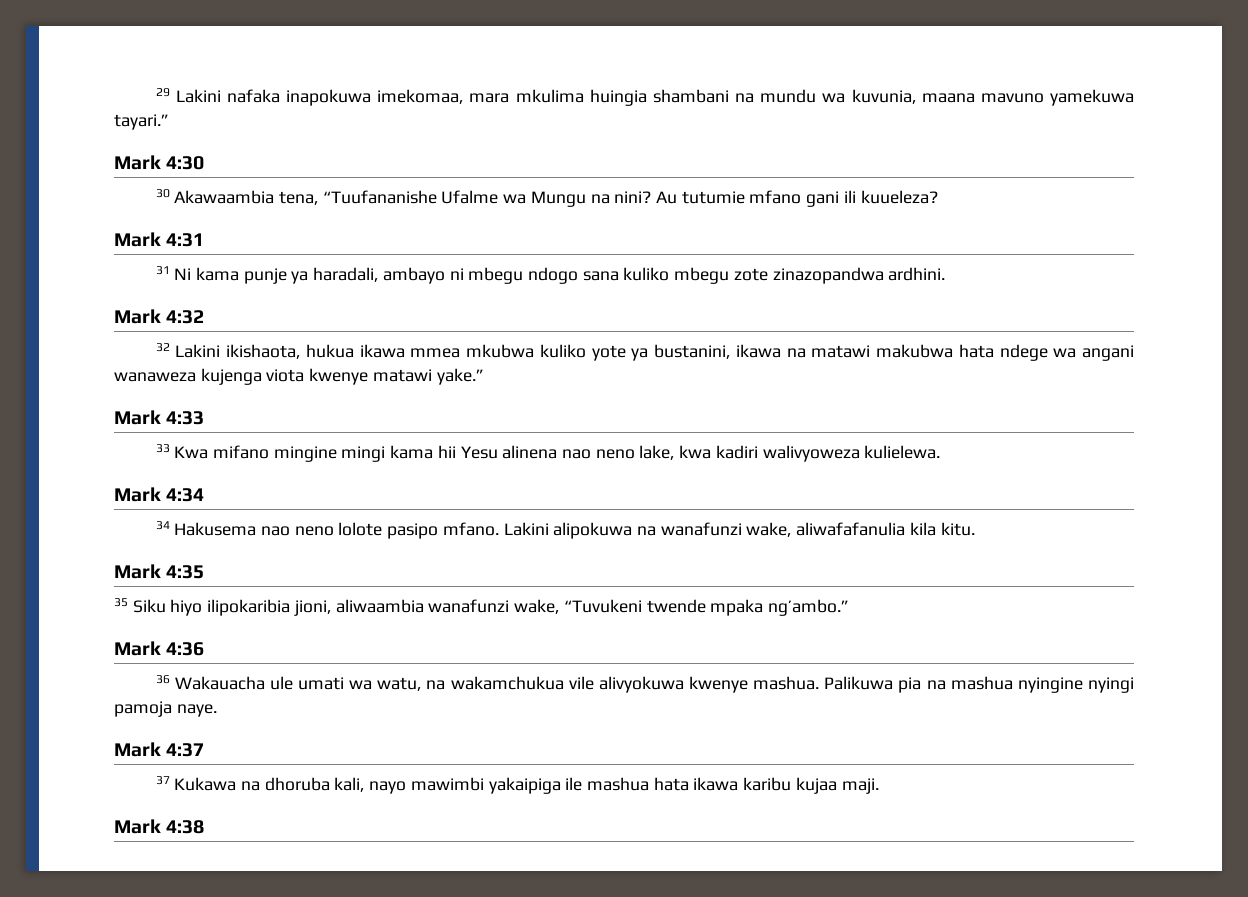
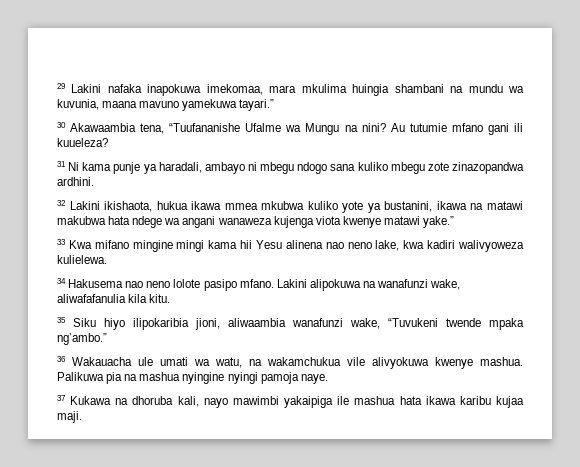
[114,155,205,170] // Mark 4:30 -> (275, 105) none
[114,232,205,247] // Mark 4:31 -> (108, 142) none
[114,309,205,324] // Mark 4:32 -> (94, 181) none
[114,410,205,425] // Mark 4:33 -> (455, 222) none
[114,487,205,502] // Mark 4:34 -> (107, 259) none
[114,564,205,579] // Mark 4:35 -> (171, 298) none
[114,641,205,656] // Mark 4:36 -> (107, 339) none
[114,742,205,757] // Mark 4:37 -> (328, 379) none
[114,819,205,834] // Mark 4:38 -> (82, 417) none

